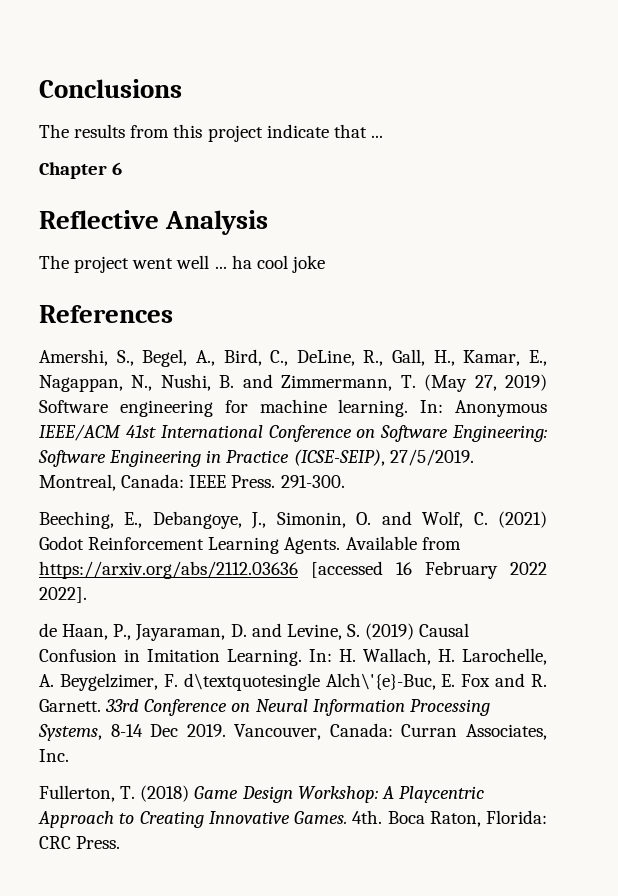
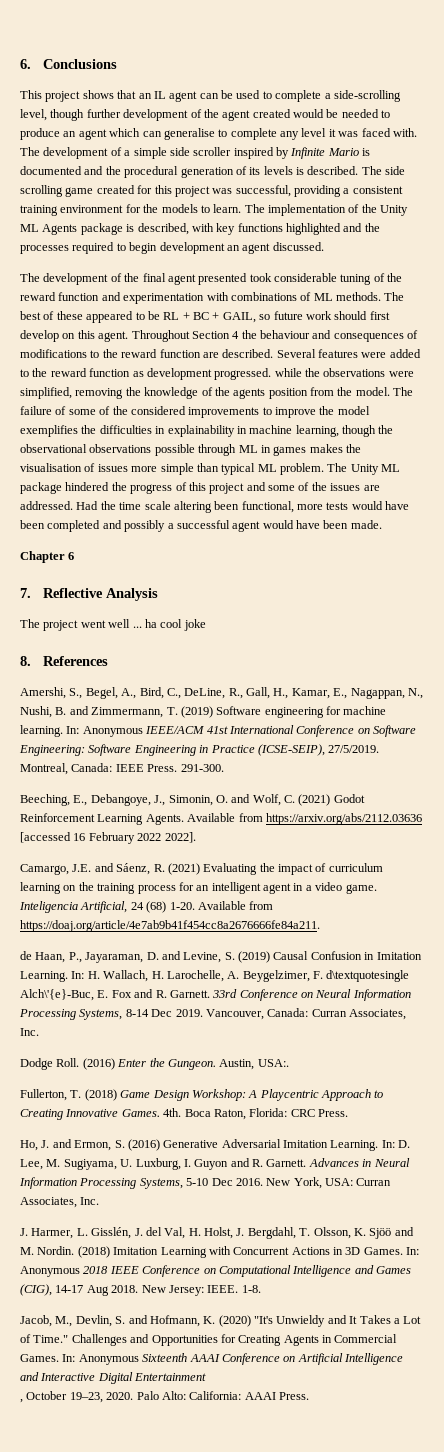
(39, 88) none -> [20,59,31,69] 6.
[39,124,383,142] The results from this project indicate that ... -> [20,90,401,102] [20,109,391,121] [20,128,417,140] [20,147,371,159] [20,166,406,178] [20,185,403,197] [20,204,409,216] [20,223,380,235] [20,242,324,254] [20,273,403,285] [20,292,405,304] [20,311,390,323] [20,330,419,342] [20,349,421,358] [20,368,414,380] [20,387,414,399] [20,406,370,418] [20,425,394,437] [20,444,361,456] [20,463,401,475] [20,482,380,494] [20,501,410,513] [20,520,382,532] This project shows that an IL agent can be used to complete a side-scrolling level, though further development of the agent created would be needed to produce an agent which can generalise to complete any level it was faced with. The development of a simple side scroller inspired by Infinite Mario is documented and the procedural generation of its levels is described. The side scrolling game created for this project was successful, providing a consistent training environment for the models to learn. The implementation of the Unity ML Agents package is described, with key functions highlighted and the processes required to begin development an agent discussed. // The development of the final agent presented took considerable tuning of the reward function and experimentation with combinations of ML methods. The best of these appeared to be RL + BC + GAIL, so future work should first develop on this agent. Throughout Section 4 the behaviour and consequences of modifications to the reward function are described. Several features were added to the reward function as development progressed. while the observations were simplified, removing the knowledge of the agents position from the model. The failure of some of the considered improvements to improve the model exemplifies the difficulties in explainability in machine learning, though the observational observations possible through ML in games makes the visualisation of issues more simple than typical ML problem. The Unity ML package hindered the progress of this project and some of the issues are addressed. Had the time scale altering been functional, more tests would have been completed and possibly a successful agent would have been made.
(123, 168) none -> [20,588,31,598] 7.
(325, 264) none -> [20,656,31,666] 8.
[424,374,547,392] (May 27, 2019) -> [180,706,213,718] (2019)
(87, 595) none -> [20,863,383,875] [20,882,377,894] [19,901,274,913] [20,920,320,932] // Camargo, J.E. and Sáenz, R. (2021) Evaluating the impact of curriculum learning on the training process for an intelligent agent in a video game. Inteligencia Artificial, 24 (68) 1-20. Available from https://doaj.org/article/4e7ab9b41f454cc8a2676666fe84a211.
(69, 755) none -> [20,1058,289,1070] // Dodge Roll. (2016) Enter the Gungeon. Austin, USA:.
(121, 842) none -> [20,1139,411,1151] [20,1158,410,1170] [19,1177,392,1189] [20,1197,100,1208] [20,1227,414,1239] [20,1246,420,1258] [20,1265,411,1277] [20,1284,261,1296] [20,1315,422,1327] [20,1334,398,1346] [20,1353,403,1365] [20,1372,207,1384] [20,1391,309,1403] // Ho, J. and Ermon, S. (2016) Generative Adversarial Imitation Learning. In: D. Lee, M. Sugiyama, U. Luxburg, I. Guyon and R. Garnett. Advances in Neural Information Processing Systems, 5-10 Dec 2016. New York, USA: Curran Associates, Inc. // J. Harmer, L. Gisslén, J. del Val, H. Holst, J. Bergdahl, T. Olsson, K. Sjöö and M. Nordin. (2018) Imitation Learning with Concurrent Actions in 3D Games. In: Anonymous 2018 IEEE Conference on Computational Intelligence and Games (CIG), 14-17 Aug 2018. New Jersey: IEEE. 1-8. // Jacob, M., Devlin, S. and Hofmann, K. (2020) "It's Unwieldy and It Takes a Lot of Time." Challenges and Opportunities for Creating Agents in Commercial Games. In: Anonymous Sixteenth AAAI Conference on Artificial Intelligence and Interactive Digital Entertainment // , October 19–23, 2020. Palo Alto: California: AAAI Press.

